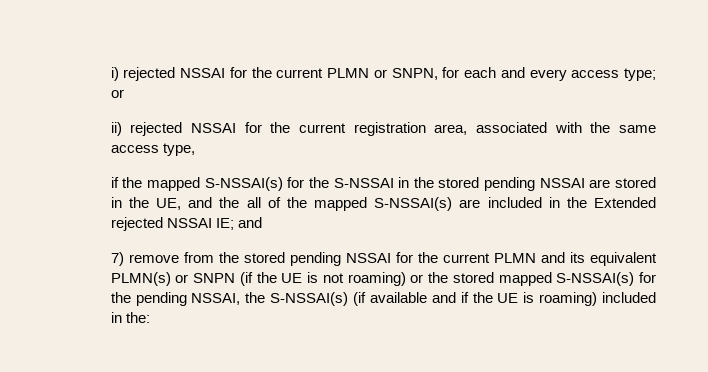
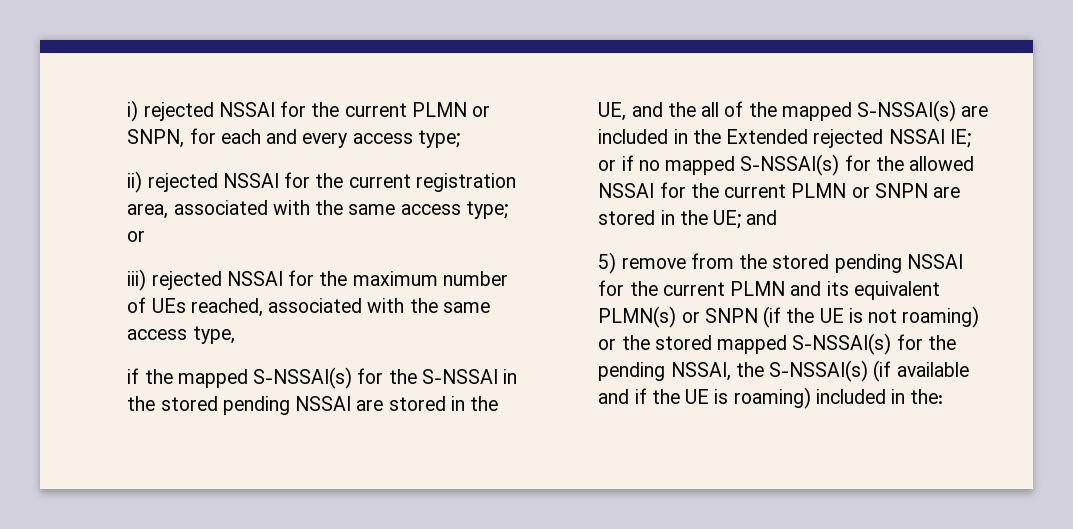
[110,89,124,98] or -> (460, 139) none
(159, 149) none -> [465,201,508,219] [127,231,146,242] [127,269,508,291] [127,297,490,317] [127,329,188,340] type; or // iii) rejected NSSAI for the maximum number of UEs reached, associated with the same access
(234, 224) none -> [598,154,975,176] [598,182,961,198] [598,210,742,229] or if no mapped S-NSSAI(s) for the allowed NSSAI for the current PLMN or SNPN are stored in the UE;
[110,252,124,266] 7) -> [598,252,617,274] 5)

